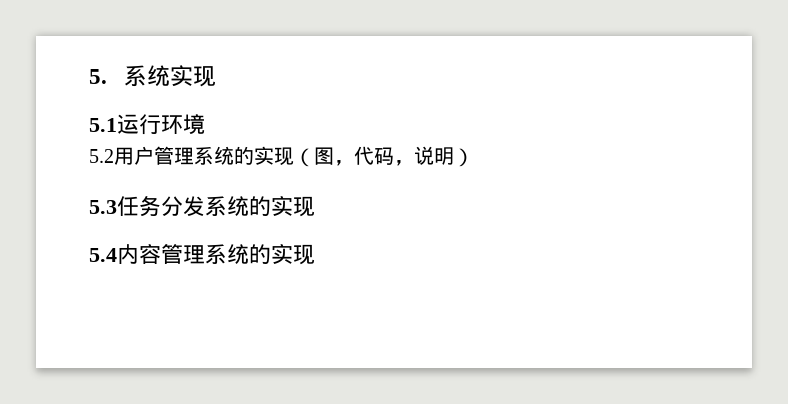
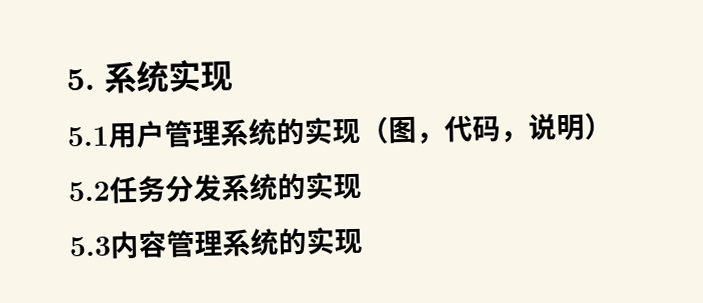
[117,114,205,135] [89,149,114,163] 运行环境 // 5.2 -> (109, 136) none
[89,200,117,214] 5.3 -> [68,181,110,202] 5.2
[89,248,117,262] 5.4 -> [69,236,111,257] 5.3

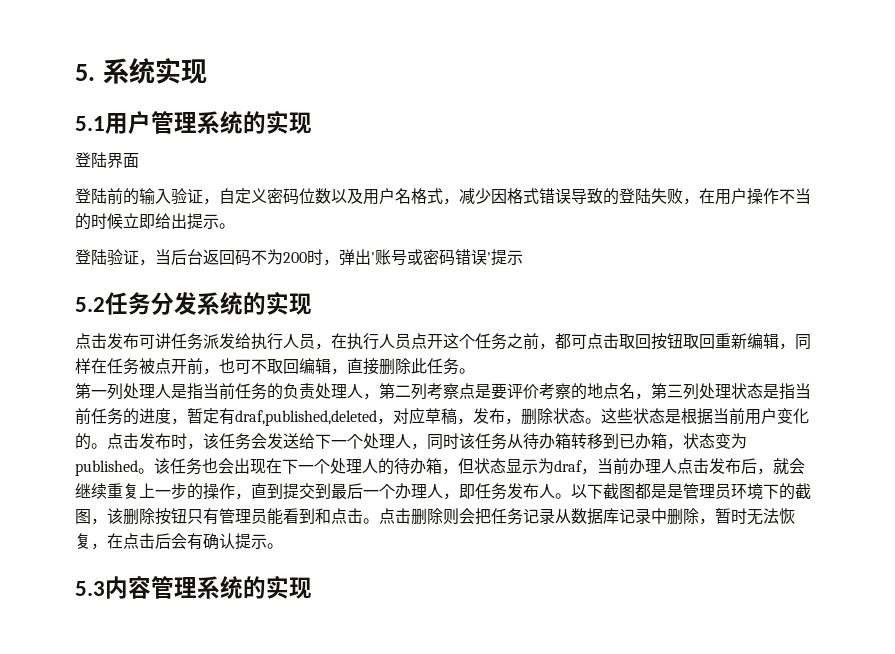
[360,112,613,144] （图，代码，说明） -> [75,152,139,168] [75,188,811,205] [75,213,235,230] [75,249,523,266] // 登陆界面 // 登陆前的输入验证，自定义密码位数以及用户名格式，减少因格式错误导致的登陆失败，在用户操作不当的时候立即给出提示。 // 登陆验证，当后台返回码不为200时，弹出'账号或密码错误'提示
(362, 186) none -> [75,333,811,350] [75,358,475,375] [75,383,811,400] [75,407,809,426] [75,433,747,450] [75,458,805,476] [75,483,811,500] [75,508,795,525] [75,533,283,550] // 点击发布可讲任务派发给执行人员，在执行人员点开这个任务之前，都可点击取回按钮取回重新编辑，同样在任务被点开前，也可不取回编辑，直接删除此任务。 // 第一列处理人是指当前任务的负责处理人，第二列考察点是要评价考察的地点名，第三列处理状态是指当前任务的进度，暂定有draf,published,deleted，对应草稿，发布，删除状态。这些状态是根据当前用户变化的。点击发布时，该任务会发送给下一个处理人，同时该任务从待办箱转移到已办箱，状态变为published。该任务也会出现在下一个处理人的待办箱，但状态显示为draf，当前办理人点击发布后，就会继续重复上一步的操作，直到提交到最后一个办理人，即任务发布人。以下截图都是是管理员环境下的截图，该删除按钮只有管理员能看到和点击。点击删除则会把任务记录从数据库记录中删除，暂时无法恢复，在点击后会有确认提示。

